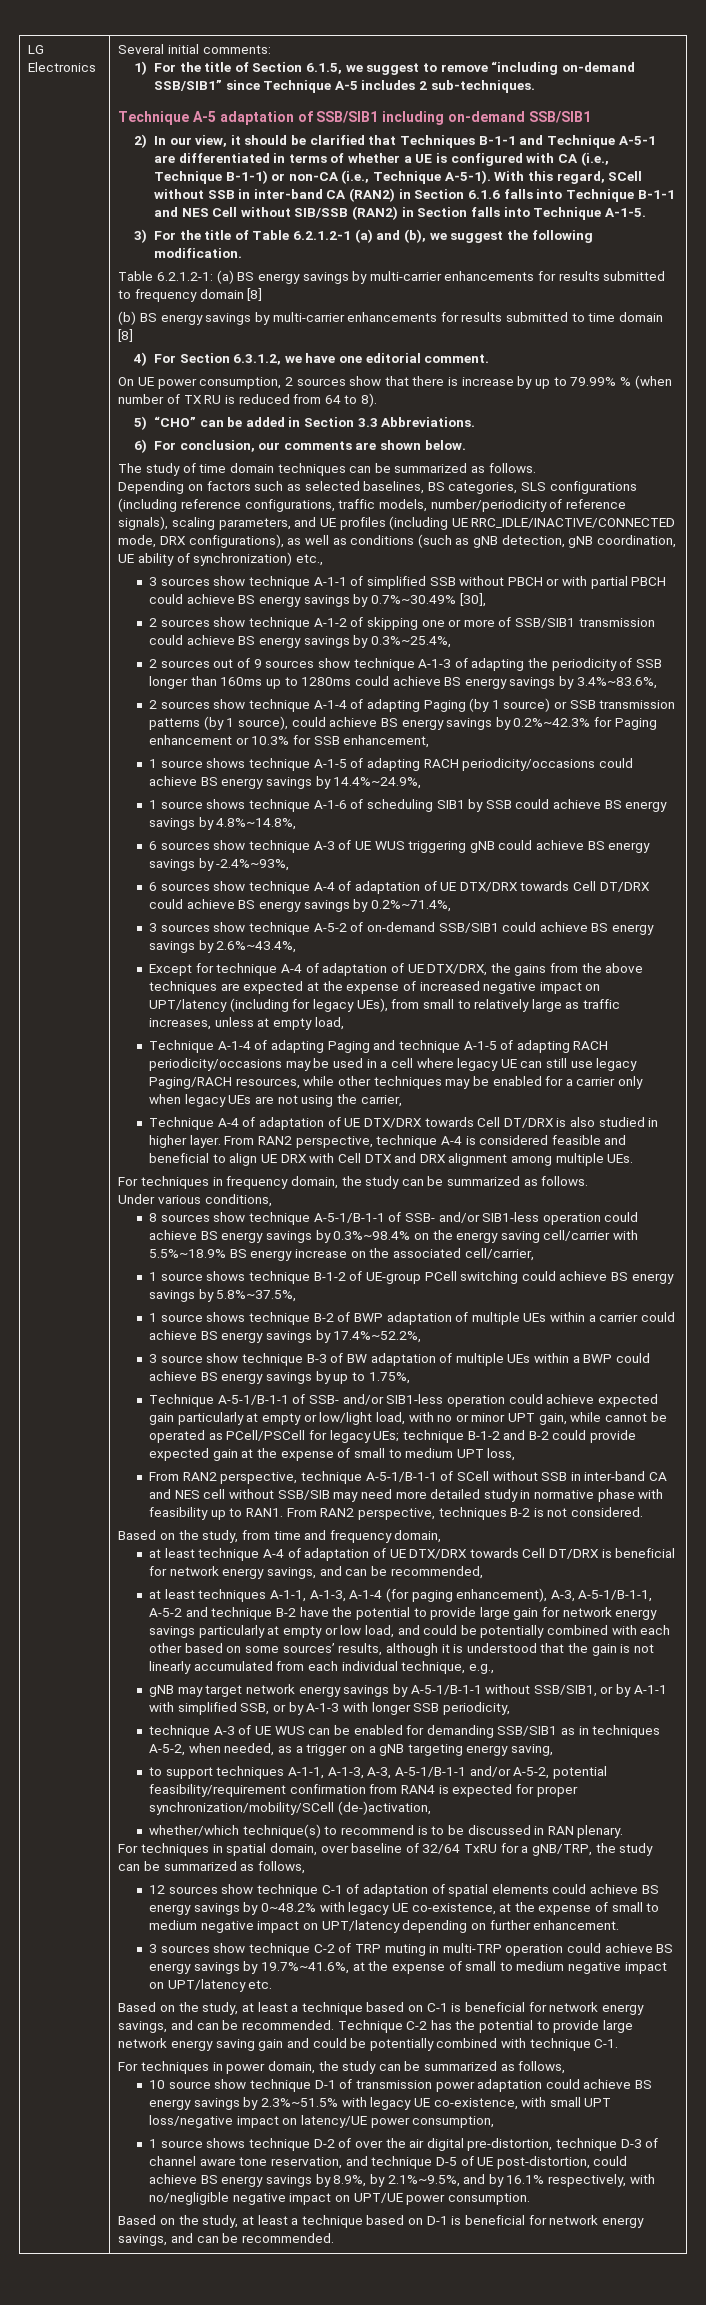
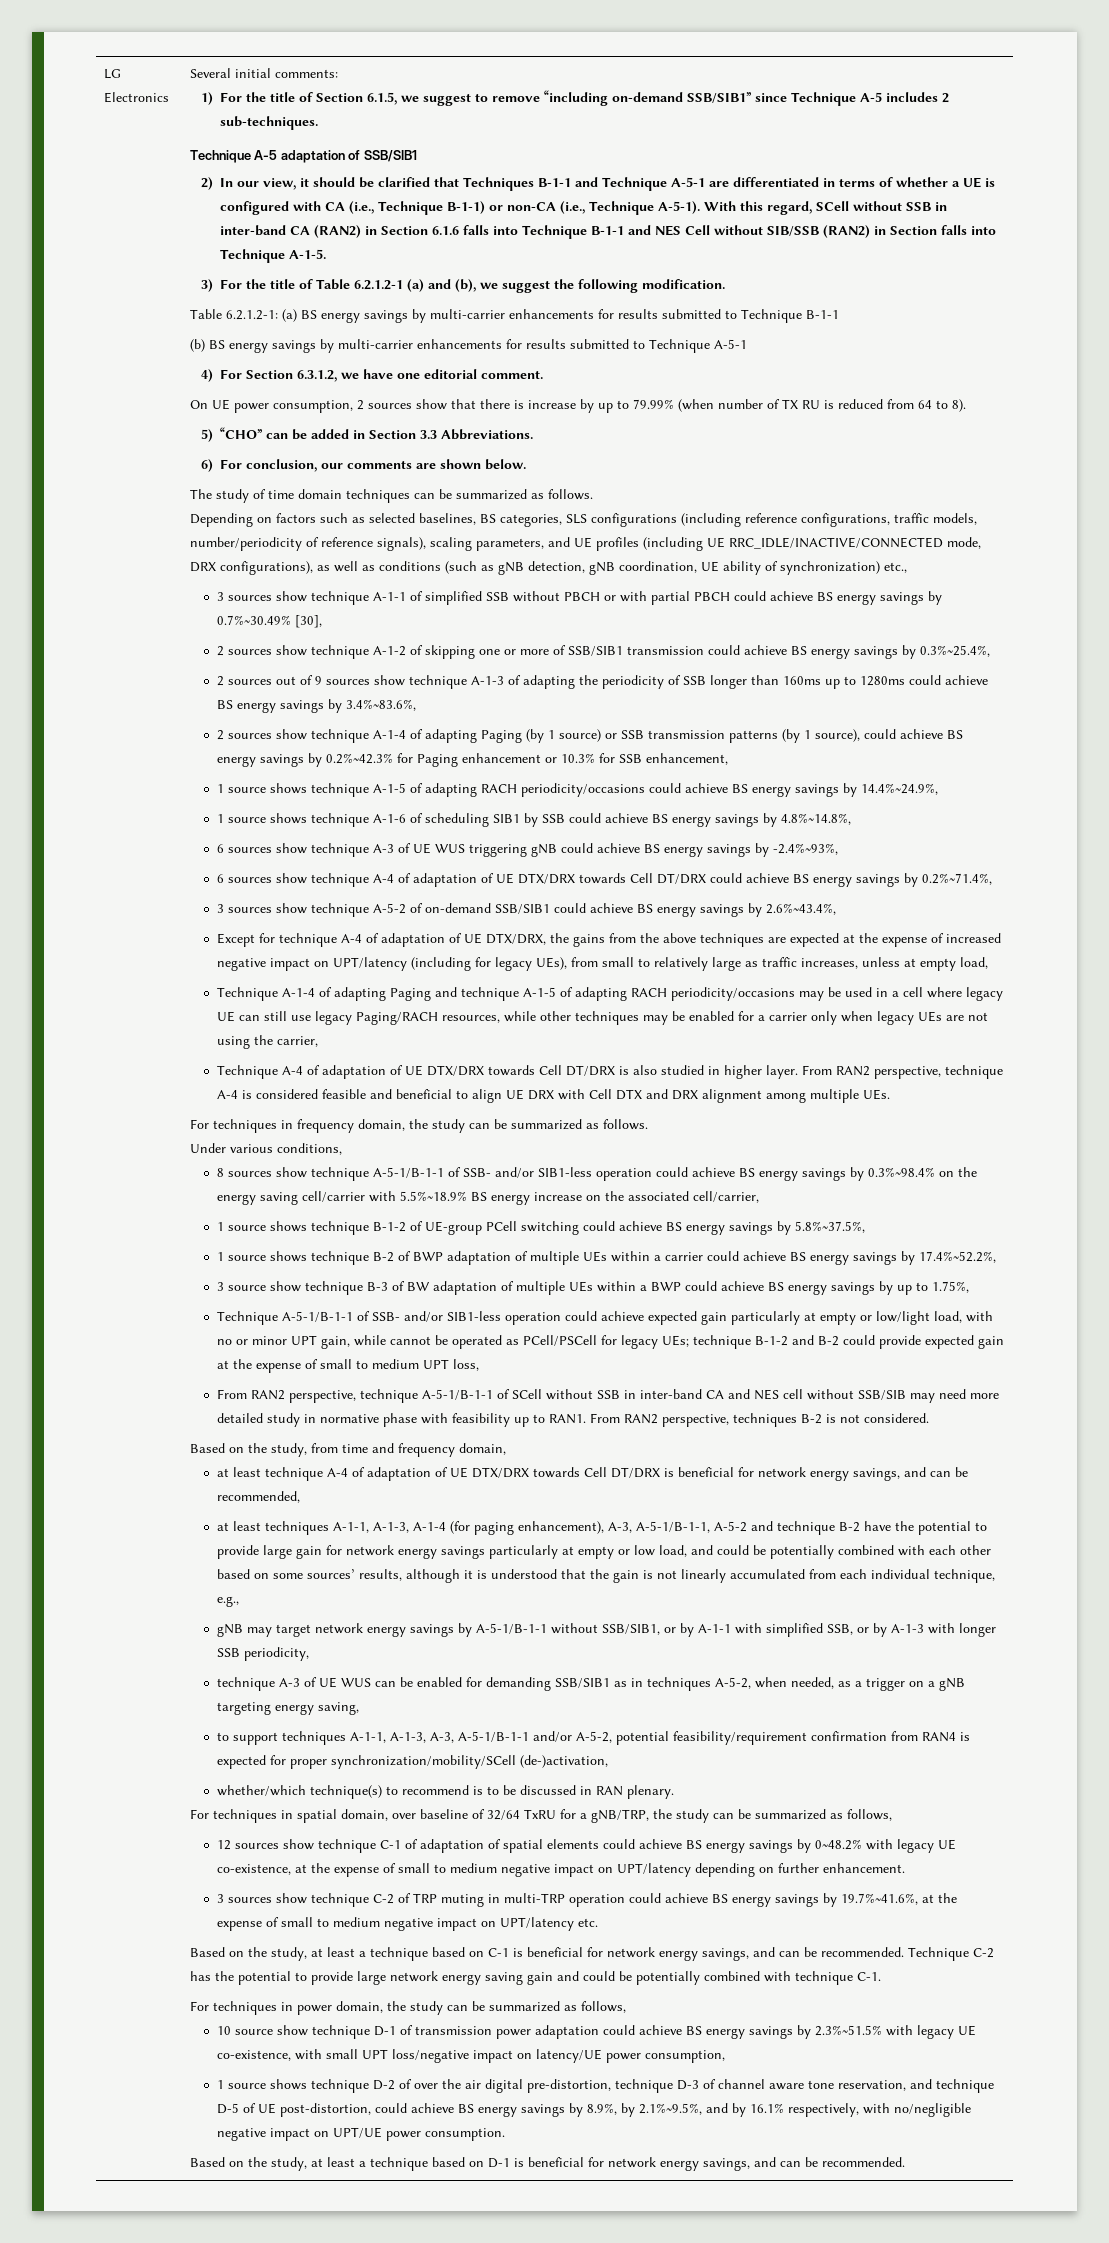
[382,111,591,125] including on-demand SSB/SIB1 -> (417, 156) none
[134,288,263,302] frequency domain [8] -> [740,309,839,323] Technique B-1-1
[588,312,664,322] [118,329,134,342] time domain [8] -> [648,339,747,353] Technique A-5-1
[620,377,632,386] % -> (674, 404) none

